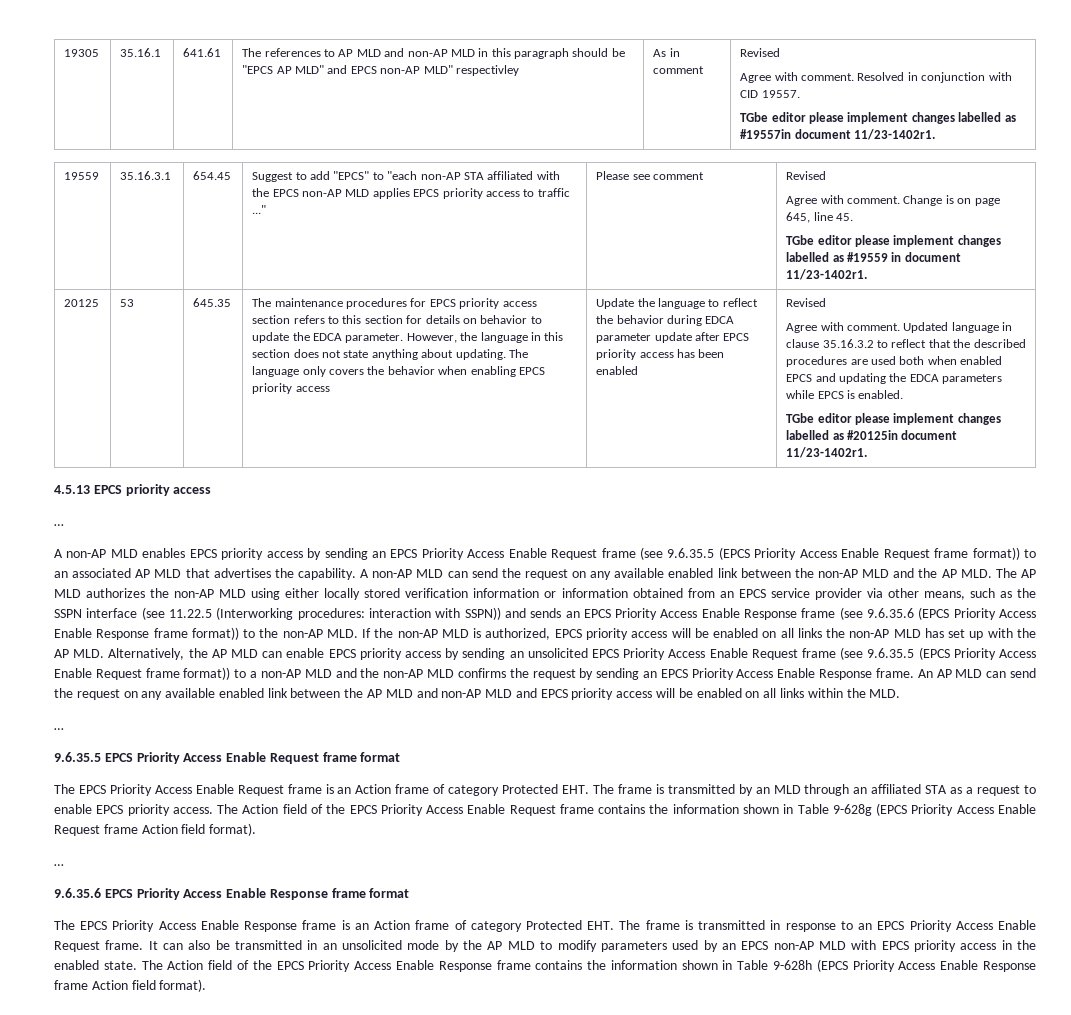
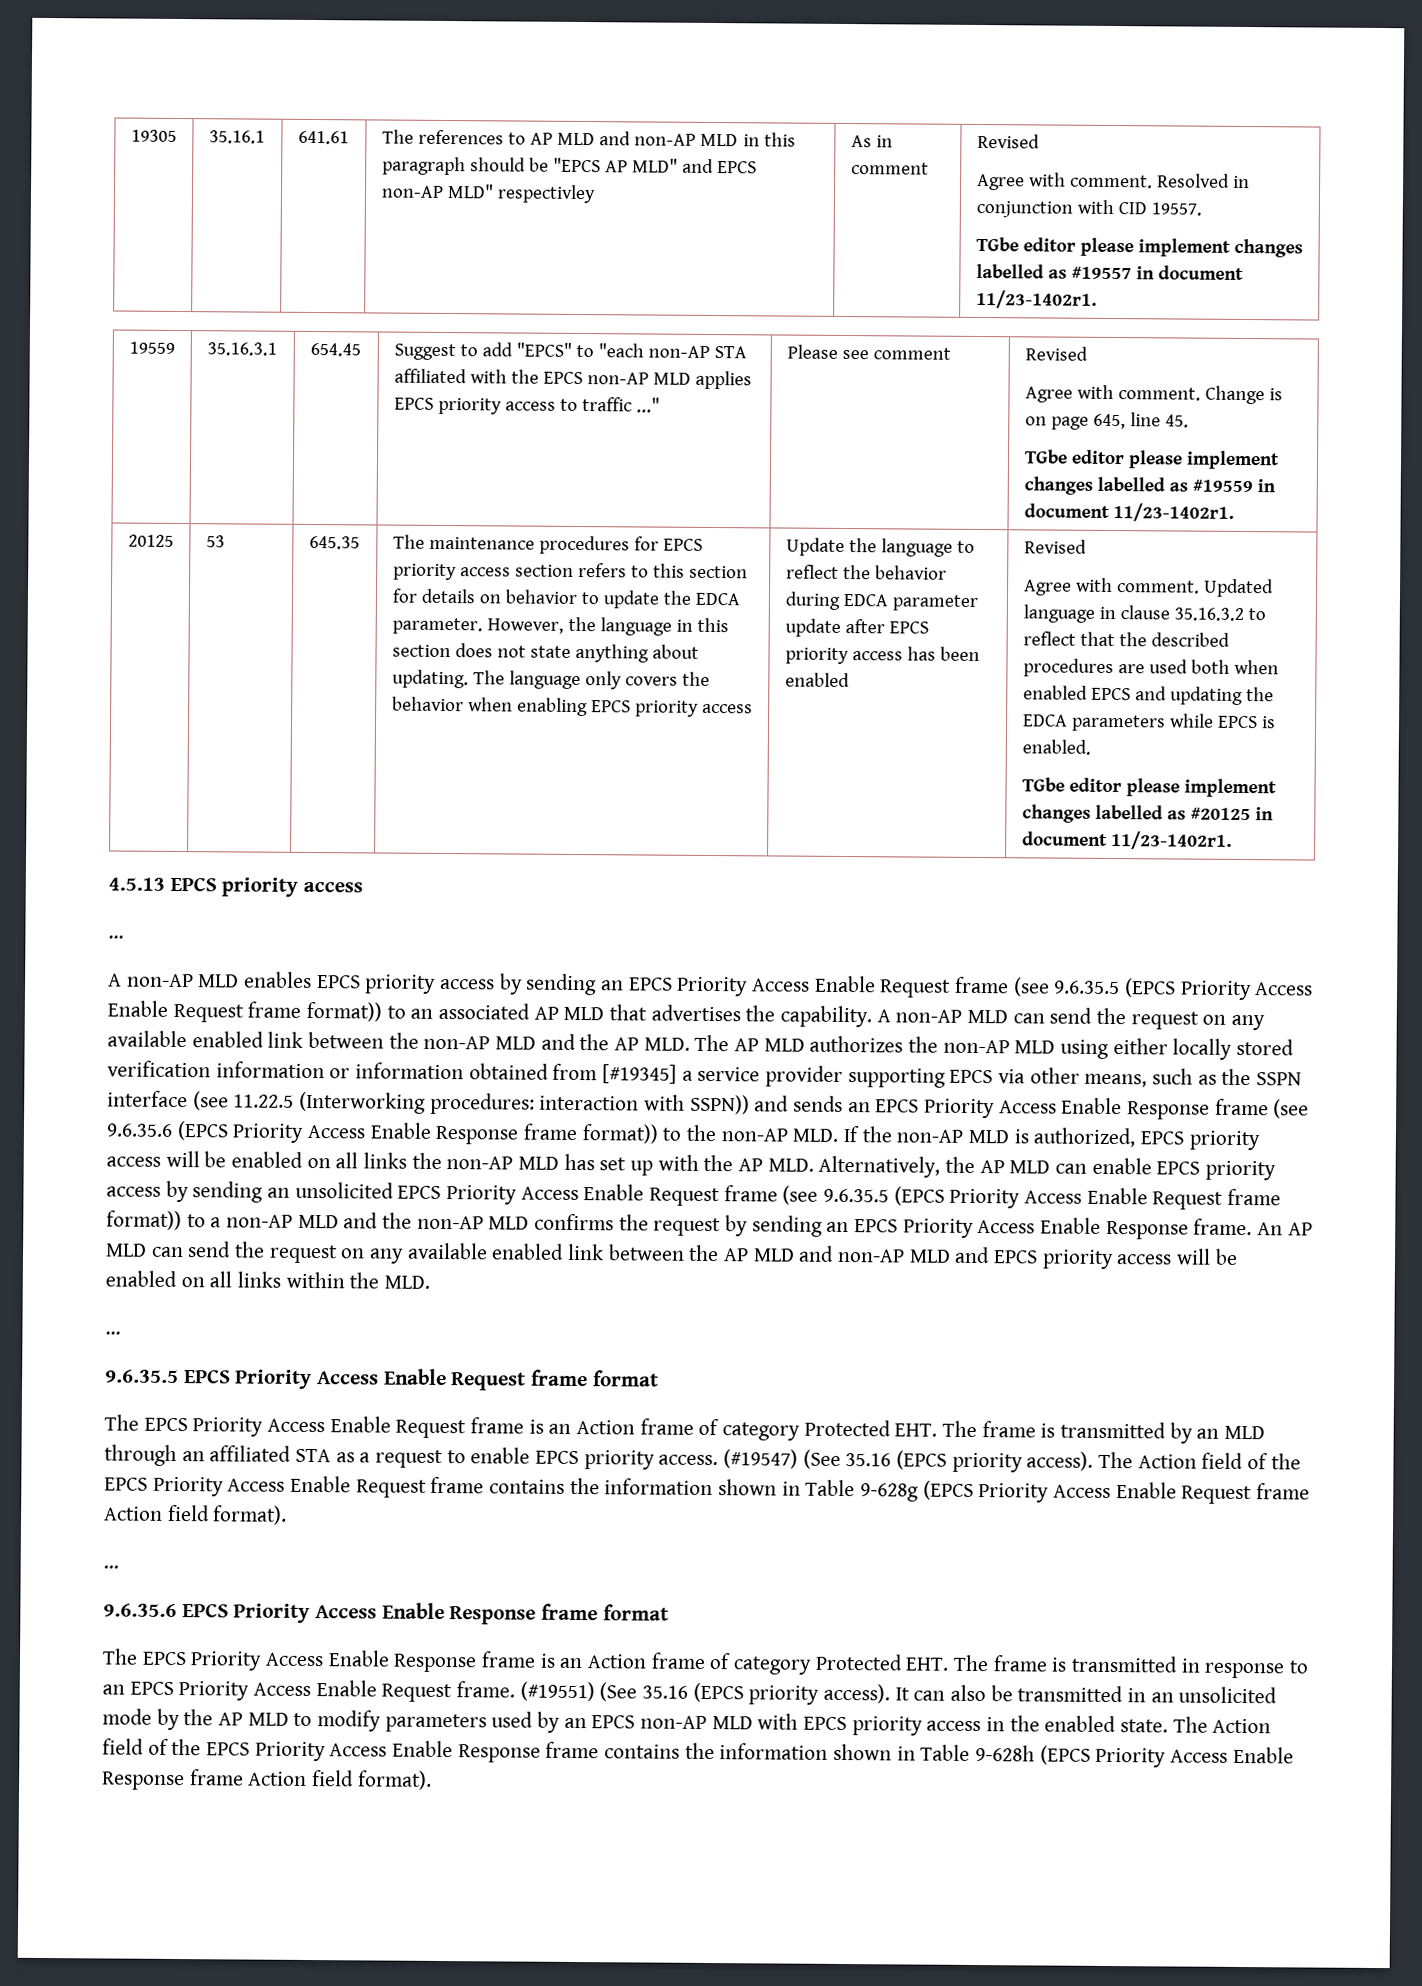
[740,129,792,139] #19557in -> [1070,266,1155,280] #19557 in
[847,430,899,440] #20125in -> [1189,807,1275,821] #20125 in
[719,588,862,600] an EPCS service provider -> [602,1064,994,1088] [#19345] a service provider supporting EPCS
(213, 810) none -> [723,1449,1094,1473] (#19547) (See 35.16 (EPCS priority access).
(144, 945) none -> [519,1681,891,1705] (#19551) (See 35.16 (EPCS priority access).

